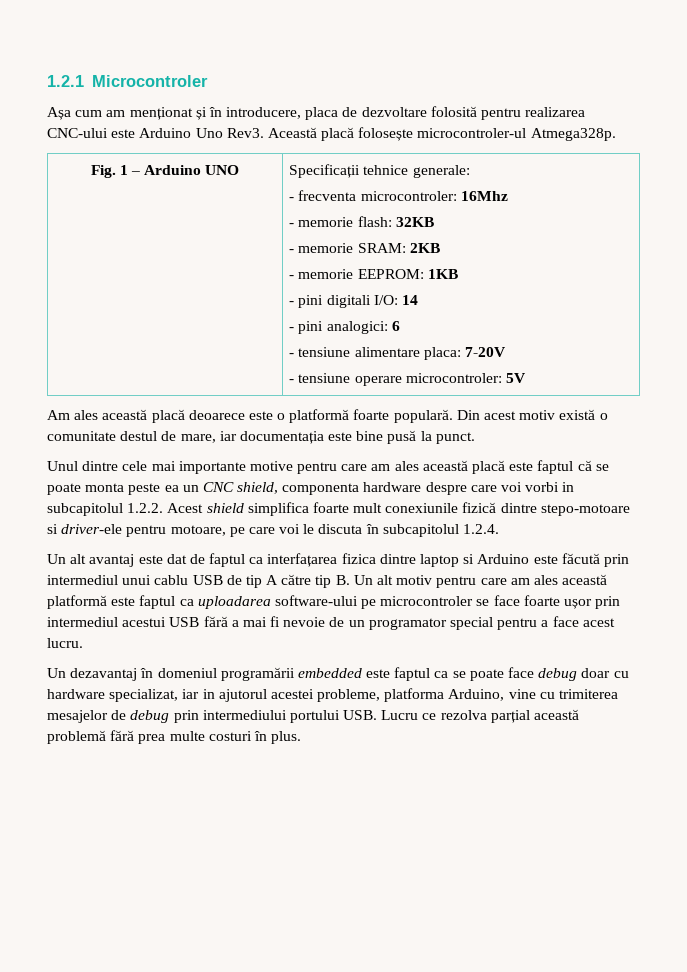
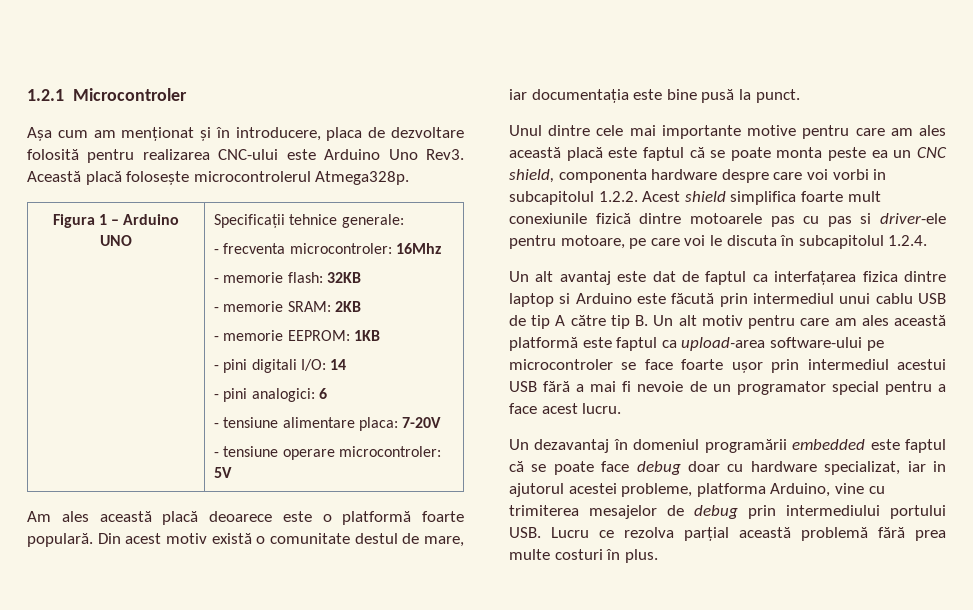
[417,128,527,138] microcontroler-ul -> [193,171,311,182] microcontrolerul
[90,165,116,178] Fig. -> [52,214,95,228] Figura
[540,504,630,516] stepo-motoare -> [689,213,852,227] motoarele pas cu pas
[197,596,271,609] uploadarea -> [681,337,766,351] upload-area
[434,671,449,678] ca -> [509,461,524,472] că

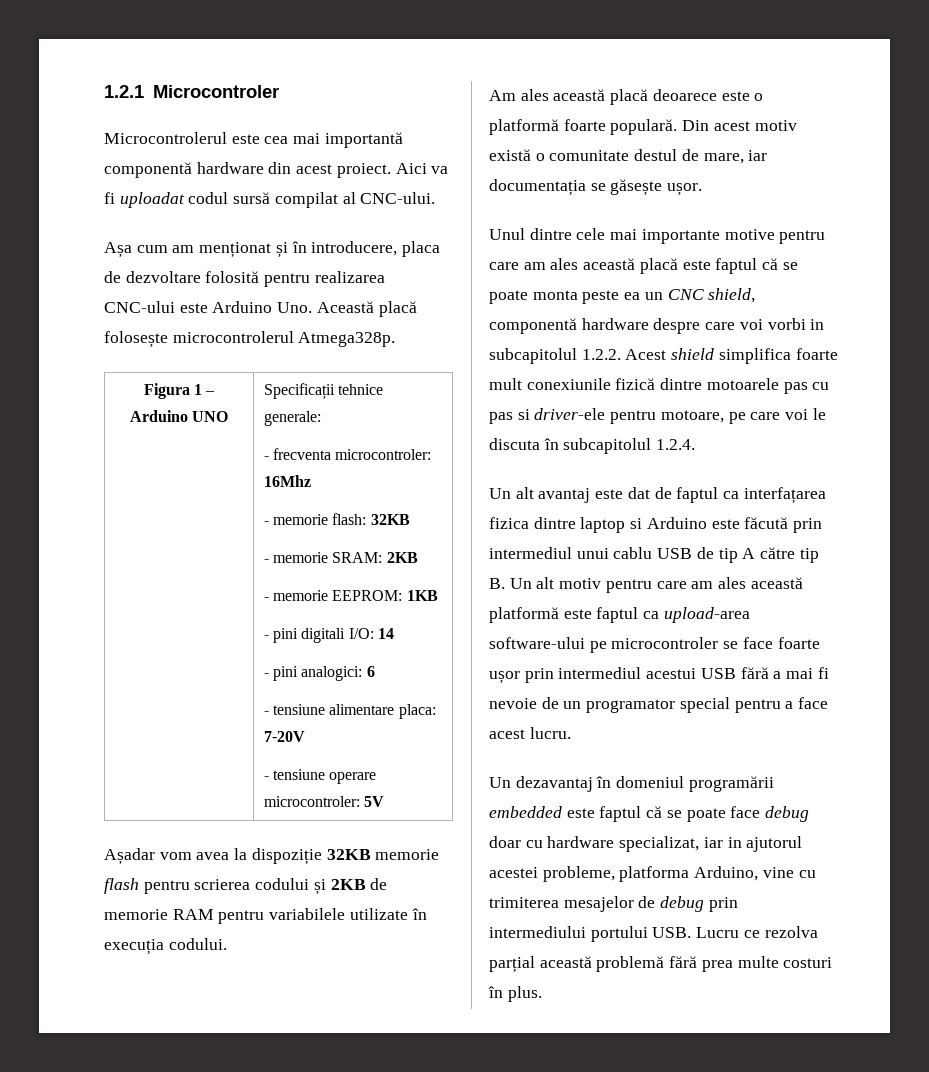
(187, 94) none -> [104,132,403,148] [104,162,449,178] [104,192,436,208] // Microcontrolerul este cea mai importantă componentă hardware din acest proiect. Aici va fi uploadat codul sursă compilat al CNC-ului.
[388,149,465,160] Uno Rev3. -> [277,302,313,313] Uno.
(233, 472) none -> [104,848,440,865] [104,878,388,895] [104,908,427,924] [104,938,227,955] // Așadar vom avea la dispoziție 32KB memorie flash pentru scrierea codului și 2KB de memorie RAM pentru variabilele utilizate în execuția codului.
[633,89,800,103] este bine pusă la punct. -> [590,179,703,196] se găsește ușor.
[558,169,647,183] componenta -> [489,318,577,334] componentă

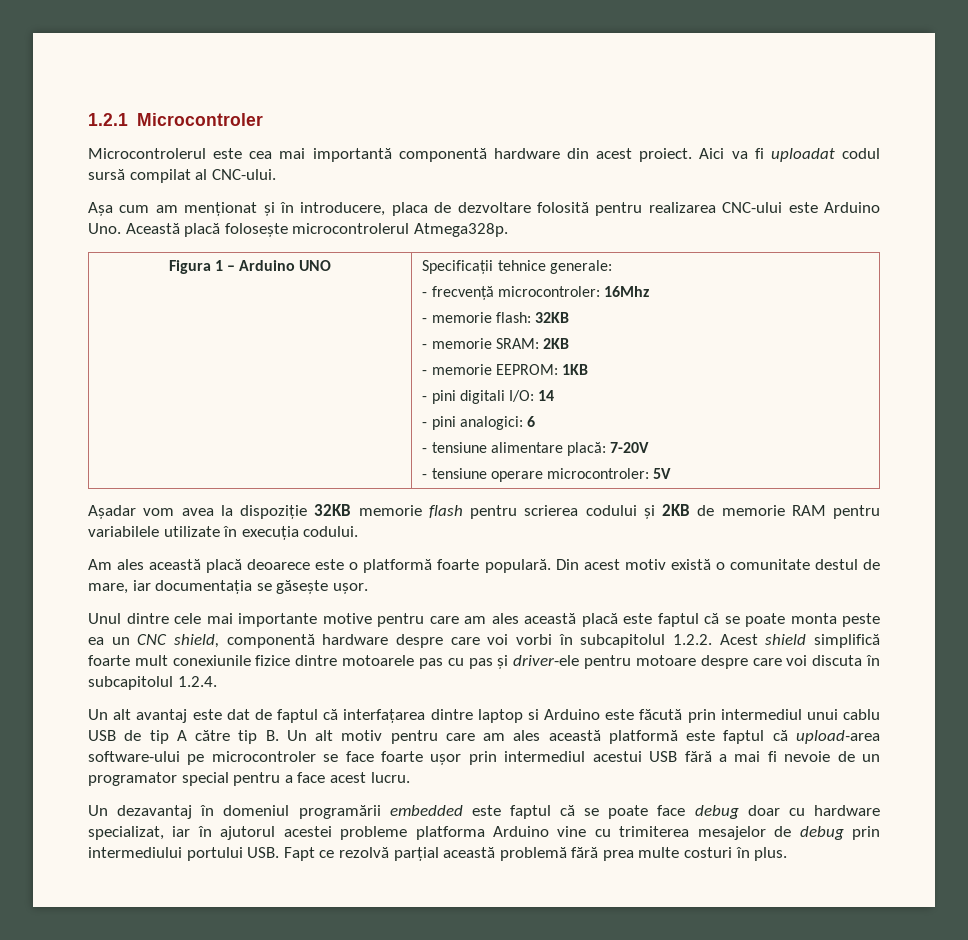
[272,448,331,460] frecventa -> [431,286,494,300] frecvență
[398,704,436,719] placa: -> [566,442,606,456] placă:
[810,319,825,330] in -> [558,634,573,645] în
[718,348,791,364] simplifica -> [814,634,880,648] simplifică
[615,378,656,390] fizică -> [255,655,291,666] fizice
[517,409,530,420] si -> [497,655,509,669] și
[660,408,826,424] motoare, pe care voi le -> [635,655,808,669] motoare despre care voi
[723,487,826,504] [489,517,529,529] ca interfațarea fizica -> [323,709,426,723] că interfațarea
[643,611,660,619] ca -> [772,730,788,741] că
[727,837,742,848] in -> [197,826,212,837] în
[542,866,759,882] probleme, platforma Arduino, -> [340,826,549,840] probleme platforma Arduino
[696,926,818,938] Lucru ce rezolva -> [283,847,389,861] Fapt ce rezolvă

